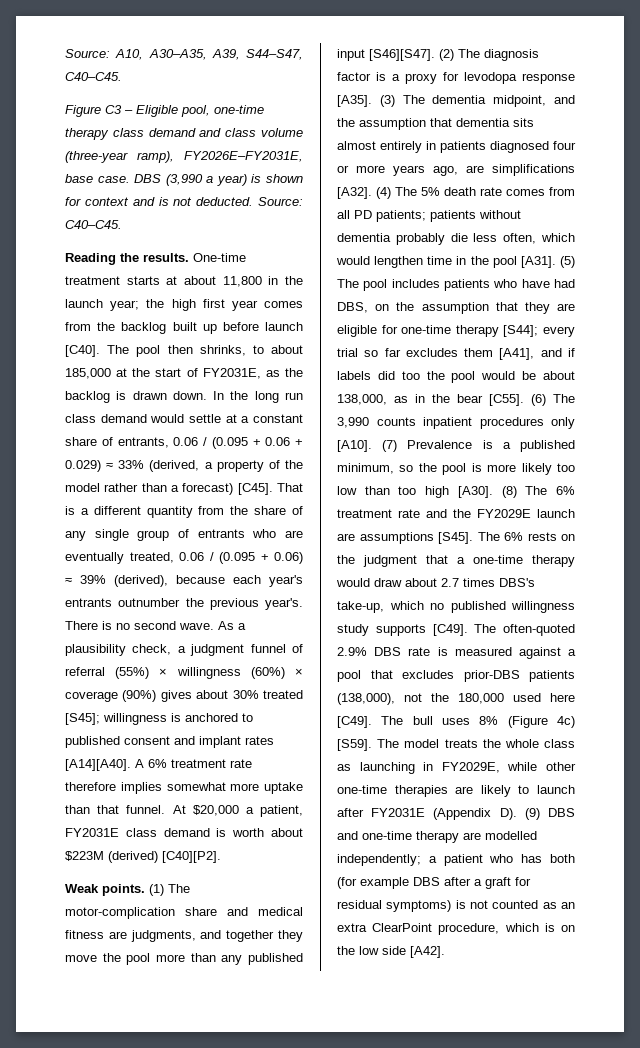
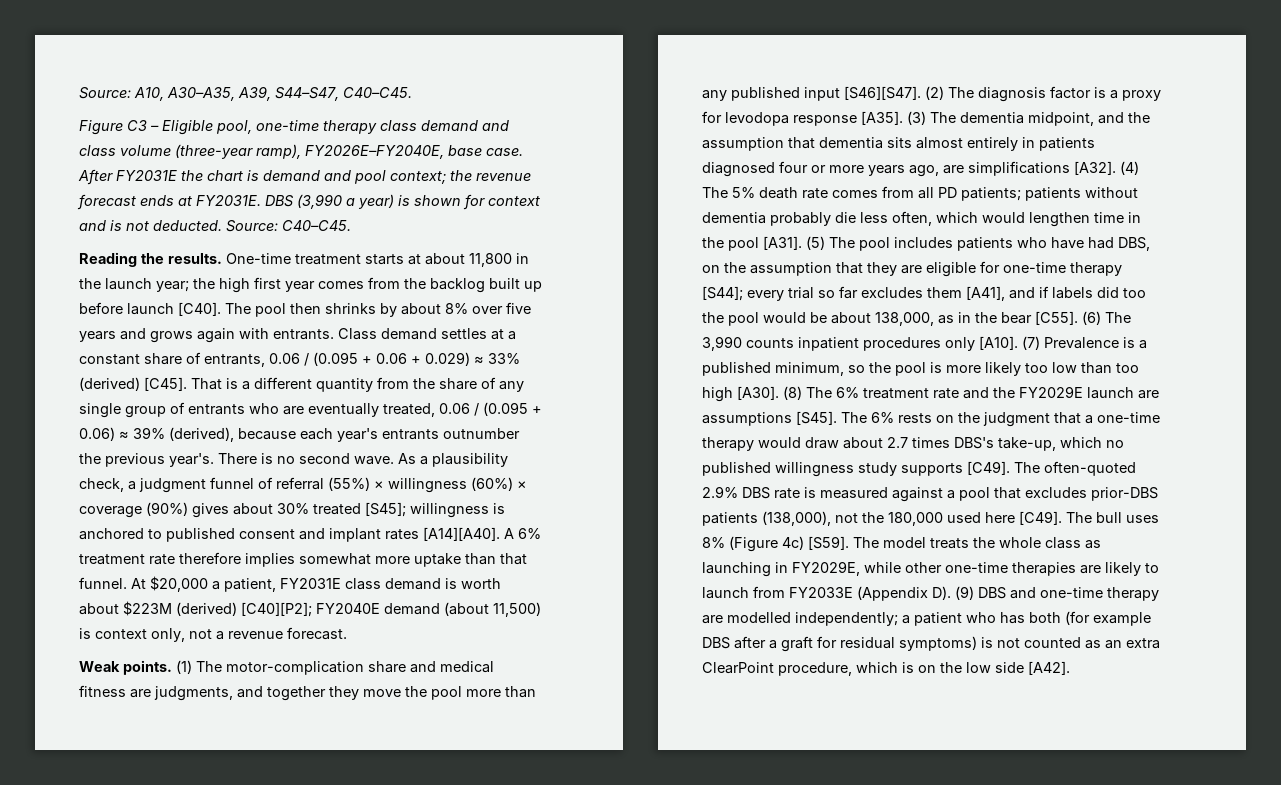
[184,151,303,162] FY2026E–FY2031E, -> [305,145,444,159] FY2026E–FY2040E,
(130, 179) none -> [78,169,531,185] [77,194,261,210] After FY2031E the chart is demand and pool context; the revenue forecast ends at FY2031E.
[199,345,303,356] [65,368,303,379] [65,391,303,403] [65,414,221,423] shrinks, to about 185,000 at the start of FY2031E, as the backlog is drawn down. In the long run class demand would settle -> [325,302,531,317] [79,328,487,343] shrinks by about 8% over five years and grows again with entrants. Class demand settles
[149,460,303,472] [65,483,234,495] (derived, a property of the model rather than a forecast) -> [79,377,140,391] (derived)
[162,851,221,863] [C40][P2]. -> [241,602,541,617] [79,627,347,642] [C40][P2]; FY2040E demand (about 11,500) is context only, not a revenue forecast.
[337,808,426,817] after FY2031E -> [753,586,853,598] from FY2033E

